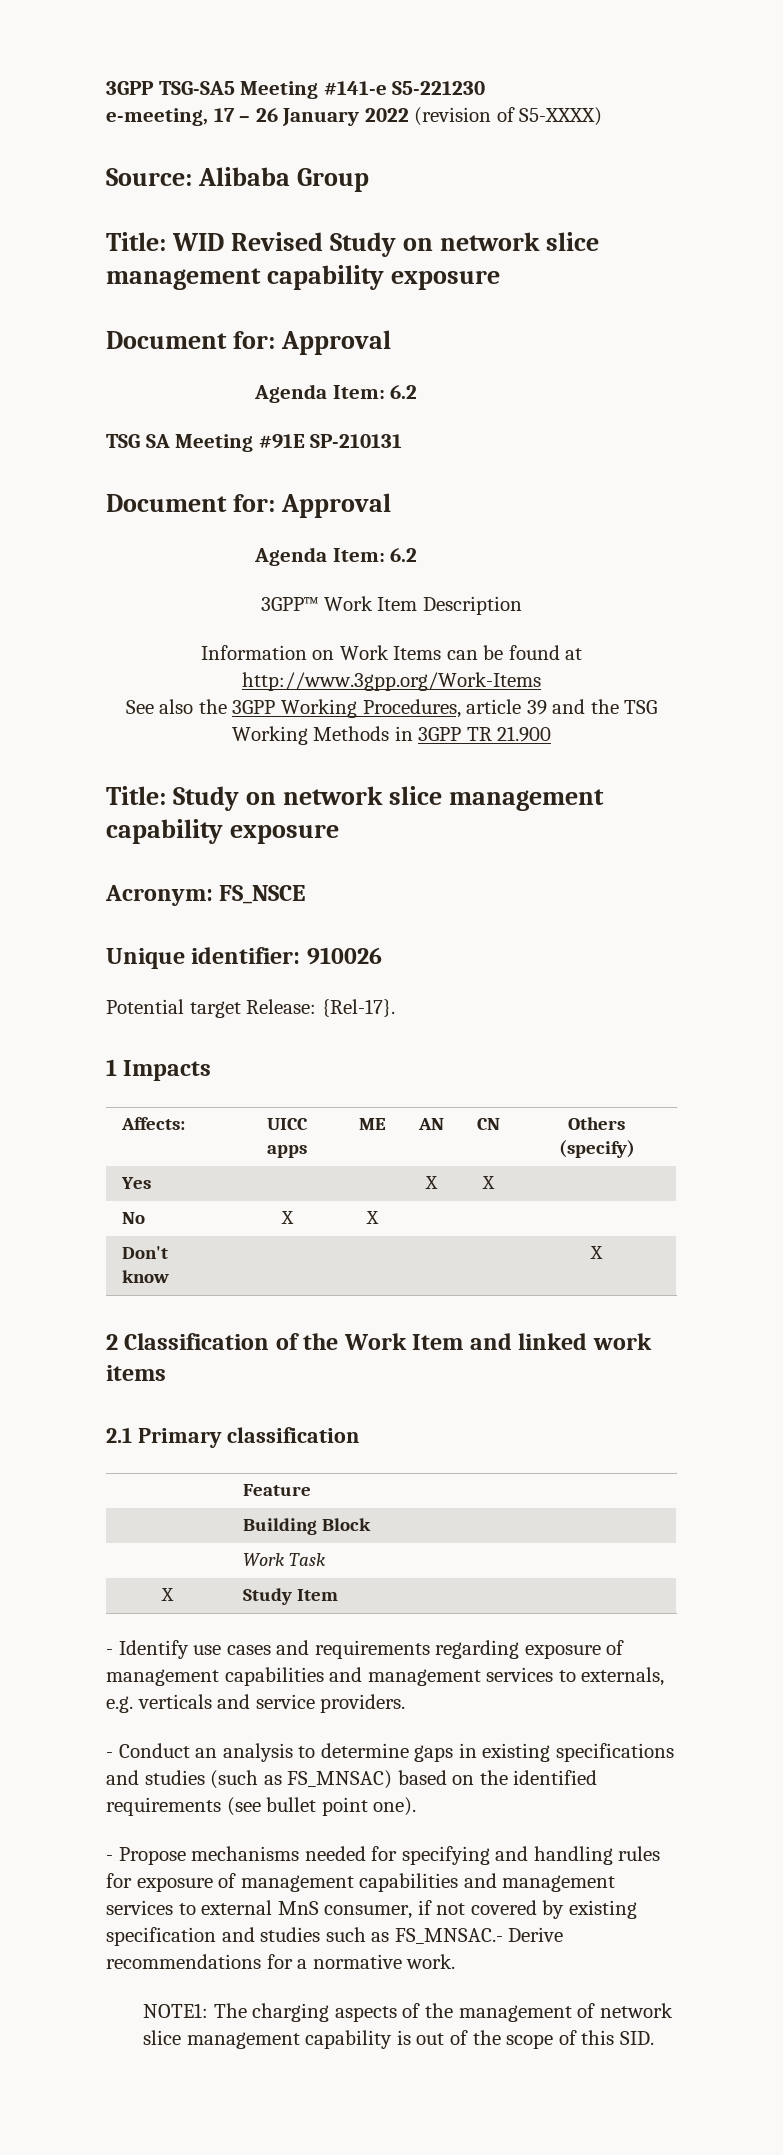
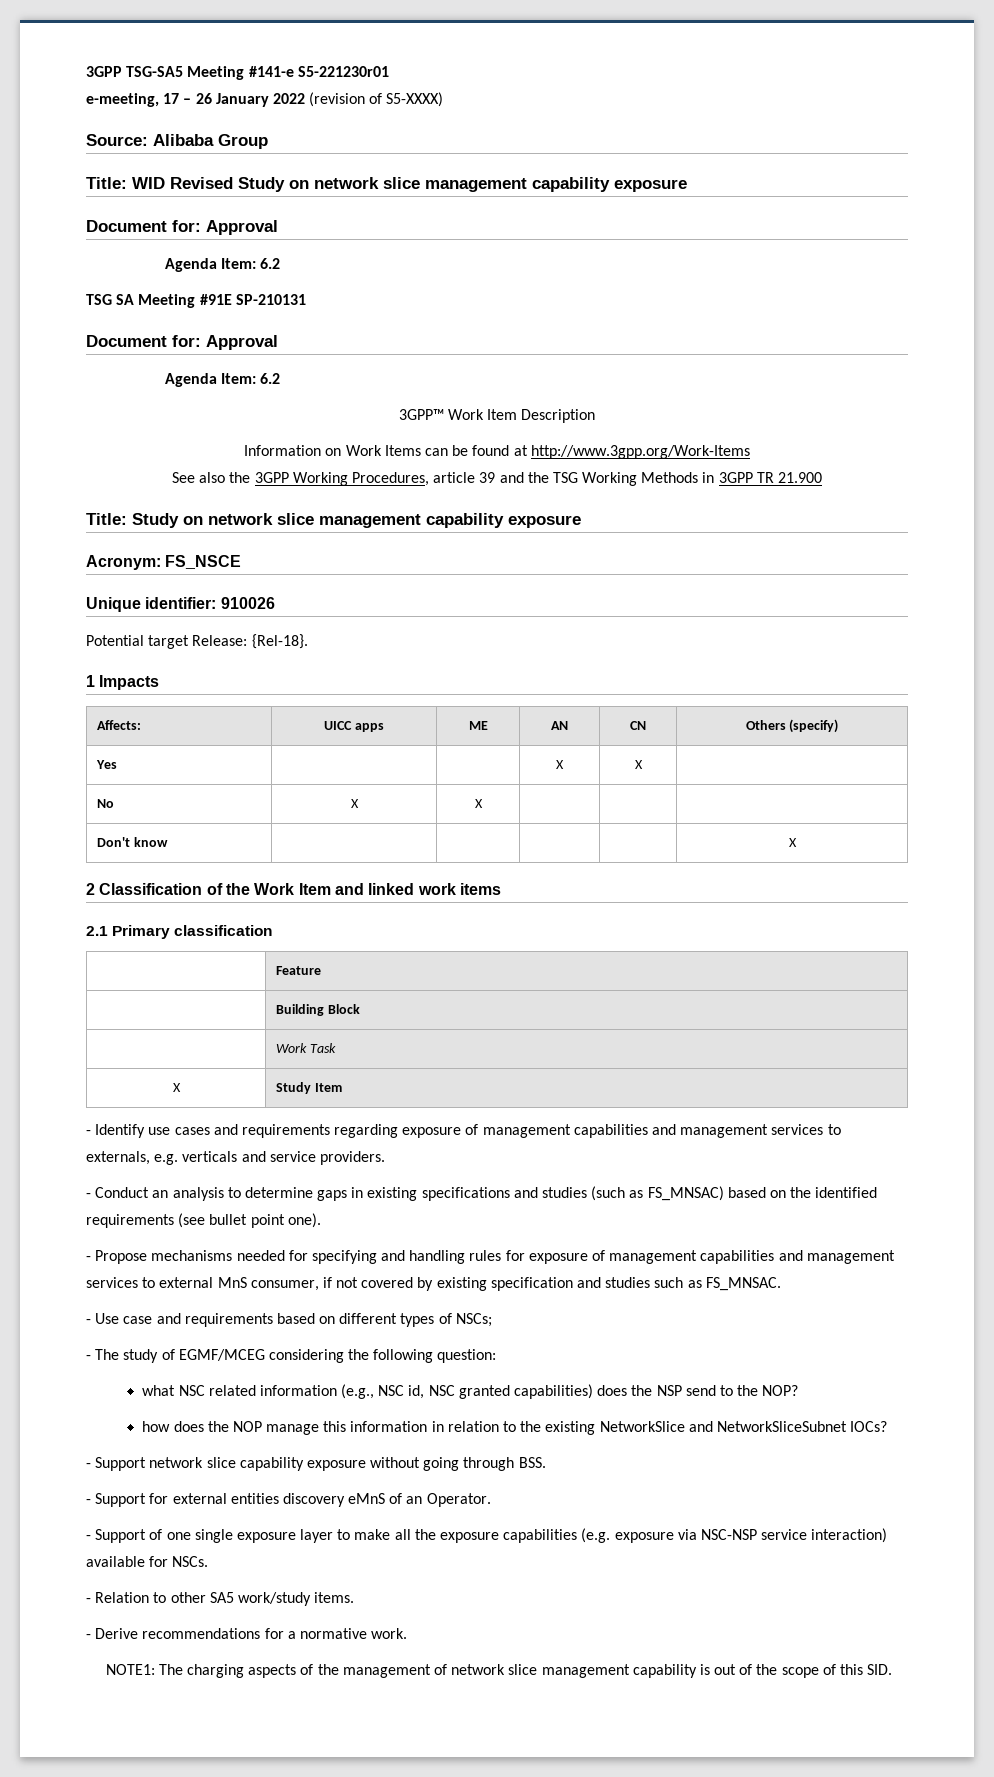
[392,81,486,95] S5-221230 -> [297,66,389,77] S5-221230r01
[321,999,395,1017] {Rel-17}. -> [251,634,308,649] {Rel-18}.
[394,1928,503,1944] FS_MNSAC.- -> [705,1277,781,1291] [86,1313,492,1327] [86,1349,497,1363] [142,1384,799,1399] [142,1421,888,1435] [86,1457,546,1471] [86,1493,491,1507] [86,1528,888,1543] [86,1556,209,1567] [86,1592,355,1606] [86,1634,91,1639] FS_MNSAC. // - Use case and requirements based on different types of NSCs; // - The study of EGMF/MCEG considering the following question: // what NSC related information (e.g., NSC id, NSC granted capabilities) does the NSP send to the NOP? // how does the NOP manage this information in relation to the existing NetworkSlice and NetworkSliceSubnet IOCs? // - Support network slice capability exposure without going through BSS. // - Support for external entities discovery eMnS of an Operator. // - Support of one single exposure layer to make all the exposure capabilities (e.g. exposure via NSC-NSP service interaction) available for NSCs. // - Relation to other SA5 work/study items. // -

